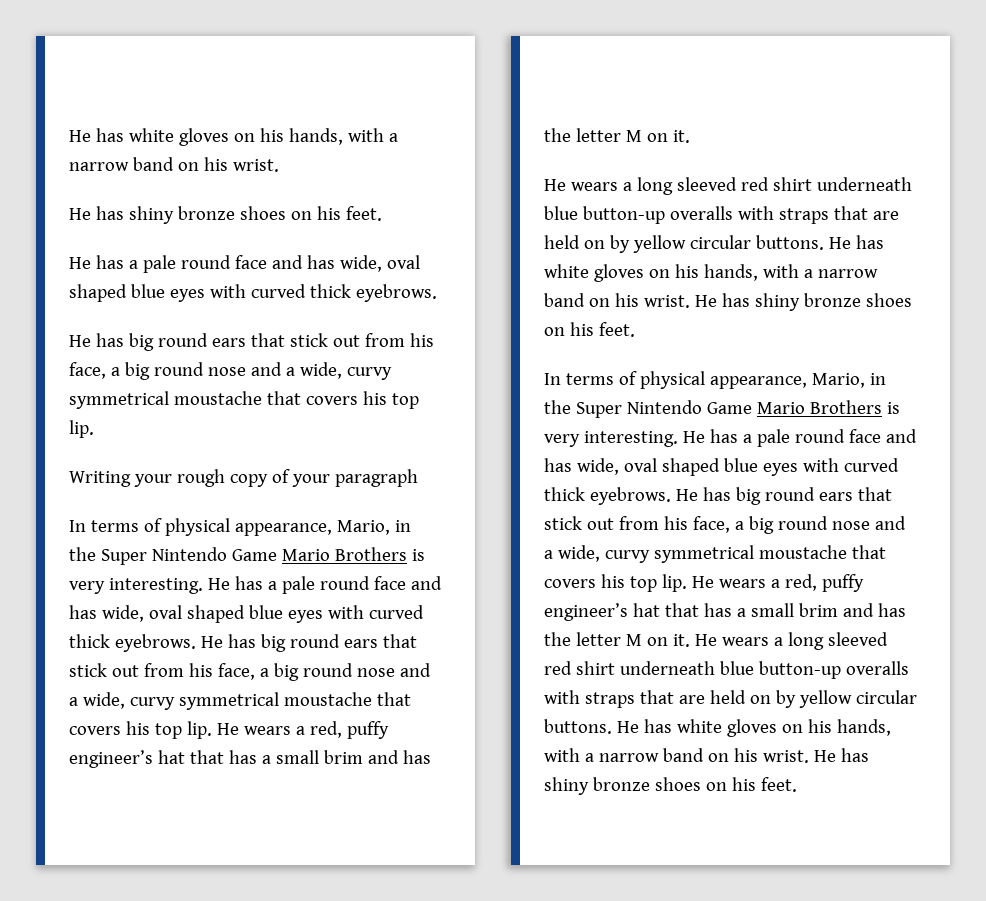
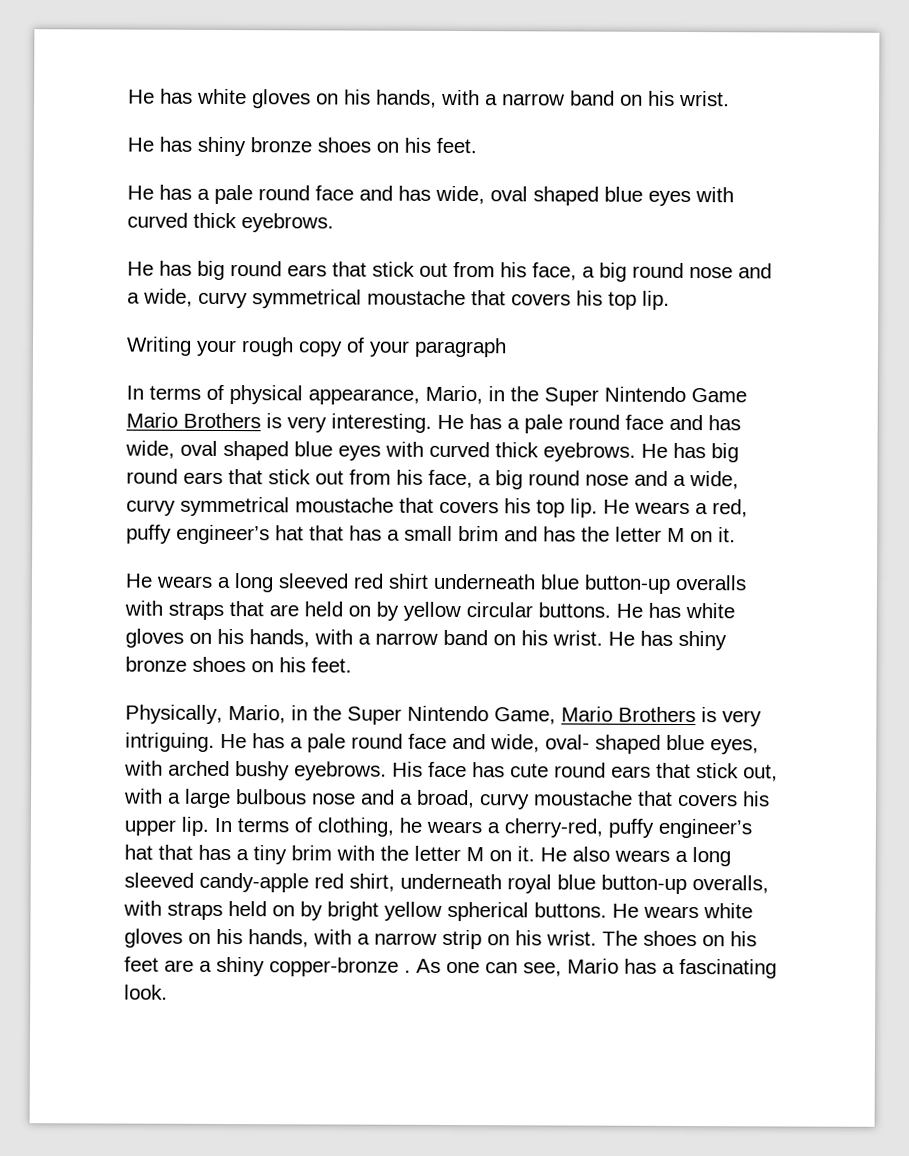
[544,371,886,389] [544,400,900,418] [544,429,917,447] [544,458,899,476] [544,487,892,505] [544,516,906,534] [544,545,886,563] [544,574,864,592] [544,603,906,621] In terms of physical appearance, Mario, in the Super Nintendo Game Mario Brothers is very interesting. He has a pale round face and has wide, oval shaped blue eyes with curved thick eyebrows. He has big round ears that stick out from his face, a big round nose and a wide, curvy symmetrical moustache that covers his top lip. He wears a red, puffy engineer’s hat that has a small brim and has -> [125,704,762,727] [125,732,759,755] [124,760,778,782] [124,788,770,810] [124,816,752,839] [124,844,375,865] Physically, Mario, in the Super Nintendo Game, Mario Brothers is very intriguing. He has a pale round face and wide, oval- shaped blue eyes, with arched bushy eyebrows. His face has cute round ears that stick out, with a large bulbous nose and a broad, curvy moustache that covers his upper lip. In terms of clothing, he wears a cherry-red, puffy engineer’s hat that has a tiny brim with
[721,632,888,650] [544,661,909,679] [544,690,917,708] [544,719,891,737] [544,748,869,763] [544,777,797,795] wears a long sleeved red shirt underneath blue button-up overalls with straps that are held on by yellow circular buttons. He has white gloves on his hands, with a narrow band on his wrist. He has shiny bronze shoes on his feet. -> [572,846,731,867] [124,872,769,895] [123,900,753,922] [124,928,757,950] [124,956,777,979] [124,984,168,1000] also wears a long sleeved candy-apple red shirt, underneath royal blue button-up overalls, with straps held on by bright yellow spherical buttons. He wears white gloves on his hands, with a narrow strip on his wrist. The shoes on his feet are a shiny copper-bronze . As one can see, Mario has a fascinating look.

